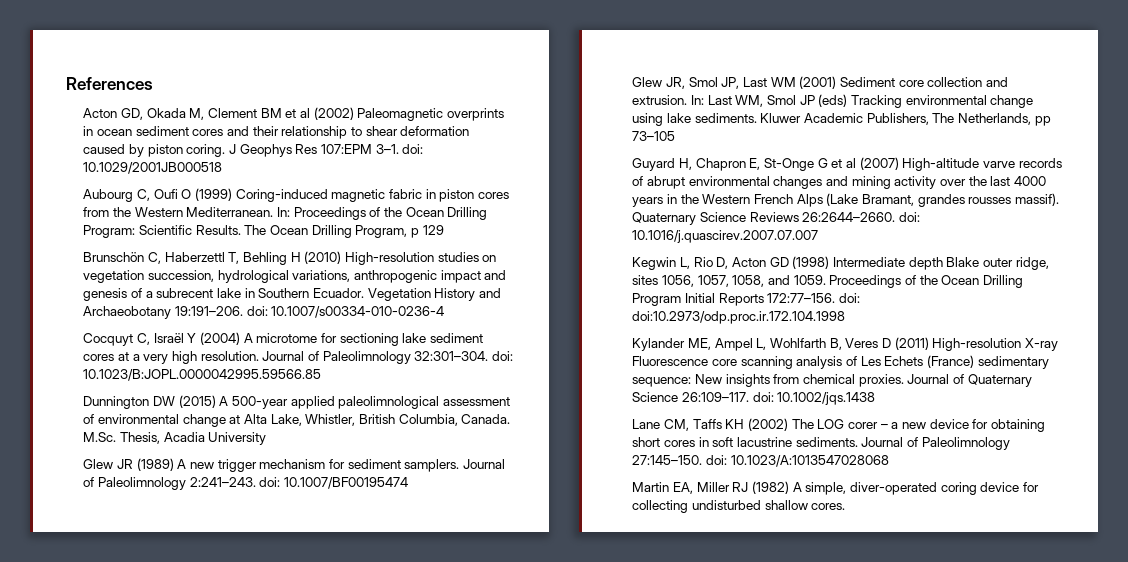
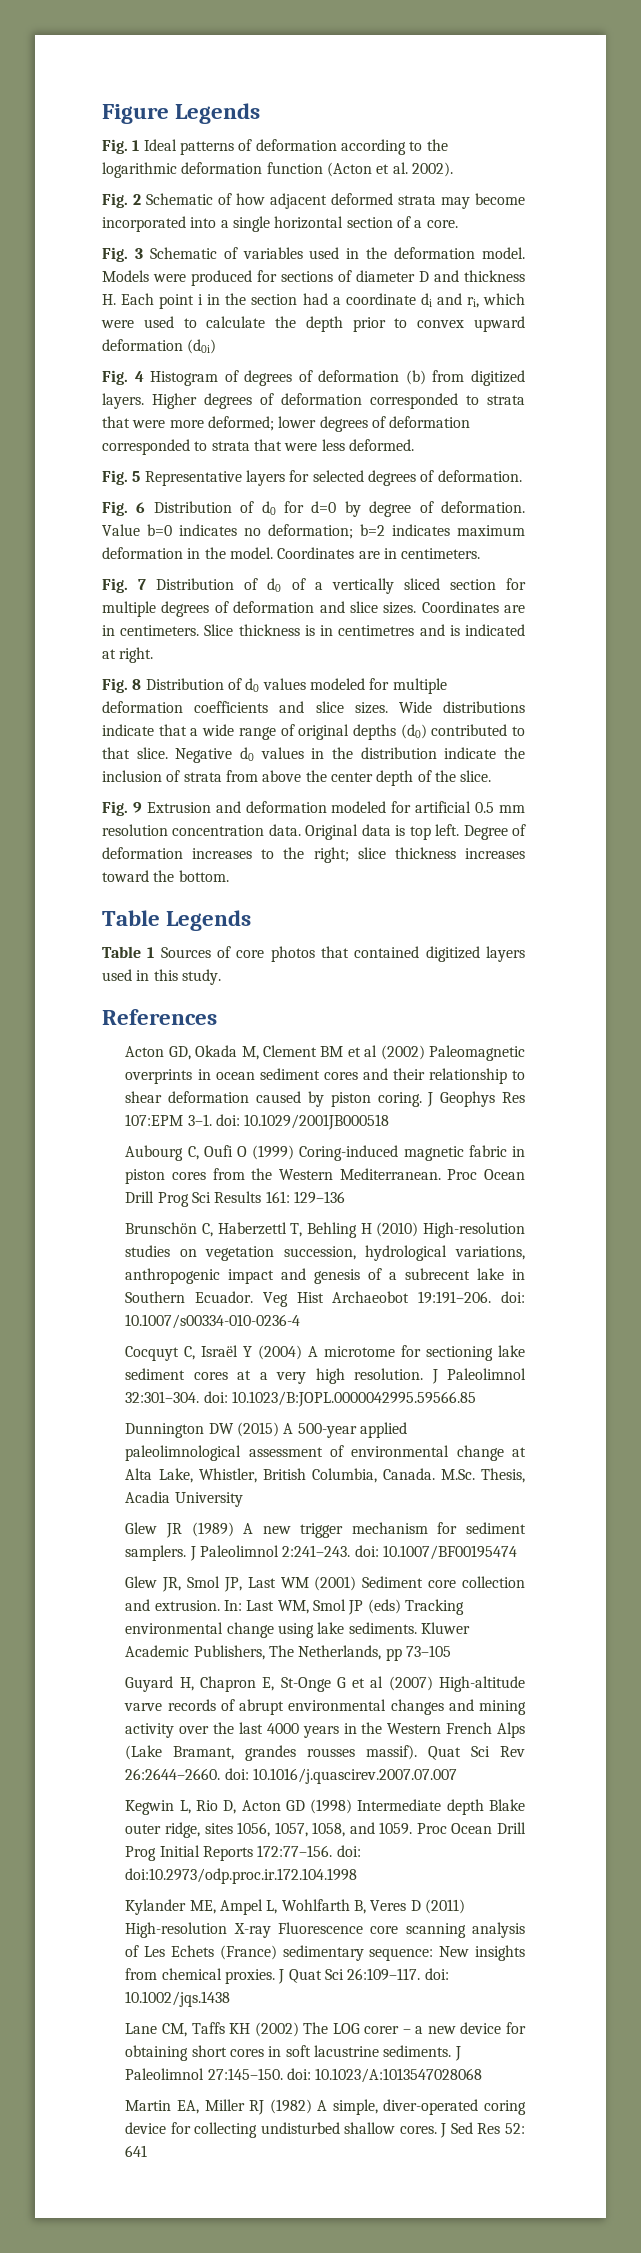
(66, 83) none -> [102,103,261,124] [102,139,448,155] [102,162,453,178] [102,193,525,209] [102,216,458,232] [102,247,525,262] [102,270,525,286] [102,293,525,309] [101,316,525,332] [102,339,217,354] [102,370,525,386] [102,393,525,409] [102,416,471,432] [102,439,414,455] [102,470,522,486] [102,501,525,517] [102,524,525,539] [102,547,481,559] [102,578,526,594] [102,601,525,617] [102,624,525,636] [102,647,154,663] [102,678,447,694] [102,701,526,714] [102,724,525,740] [102,747,525,763] [102,770,492,786] [102,801,526,816] [102,824,527,840] [102,847,525,863] [102,870,229,882] [102,910,252,931] [102,946,525,962] [102,969,221,985] Figure Legends // Fig. 1 Ideal patterns of deformation according to the logarithmic deformation function (Acton et al. 2002). // Fig. 2 Schematic of how adjacent deformed strata may become incorporated into a single horizontal section of a core. // Fig. 3 Schematic of variables used in the deformation model. Models were produced for sections of diameter D and thickness H. Each point i in the section had a coordinate di and ri, which were used to calculate the depth prior to convex upward deformation (d0i) // Fig. 4 Histogram of degrees of deformation (b) from digitized layers. Higher degrees of deformation corresponded to strata that were more deformed; lower degrees of deformation corresponded to strata that were less deformed. // Fig. 5 Representative layers for selected degrees of deformation. // Fig. 6 Distribution of d0 for d=0 by degree of deformation. Value b=0 indicates no deformation; b=2 indicates maximum deformation in the model. Coordinates are in centimeters. // Fig. 7 Distribution of d0 of a vertically sliced section for multiple degrees of deformation and slice sizes. Coordinates are in centimeters. Slice thickness is in centimetres and is indicated at right. // Fig. 8 Distribution of d0 values modeled for multiple deformation coefficients and slice sizes. Wide distributions indicate that a wide range of original depths (d0) contributed to that slice. Negative d0 values in the distribution indicate the inclusion of strata from above the center depth of the slice. // Fig. 9 Extrusion and deformation modeled for artificial 0.5 mm resolution concentration data. Original data is top left. Degree of deformation increases to the right; slice thickness increases toward the bottom. // Table Legends // Table 1 Sources of core photos that contained digitized layers used in this study. //
[277,207,488,220] [83,225,444,238] In: Proceedings of the Ocean Drilling Program: Scientific Results. The Ocean Drilling Program, p 129 -> [447,1169,525,1180] [125,1191,346,1207] Proc Ocean Drill Prog Sci Results 161: 129–136
[367,288,501,301] [83,306,172,319] Vegetation History and Archaeobotany -> [262,1291,410,1307] Veg Hist Archaeobot
[262,351,411,364] Journal of Paleolimnology -> [431,1368,526,1384] J Paleolimnol
[462,459,505,469] [83,477,187,490] Journal of Paleolimnology -> [189,1545,280,1561] J Paleolimnol
[632,212,799,225] Quaternary Science Reviews -> [428,1746,526,1760] Quat Sci Rev
[829,275,1023,288] [632,293,682,306] Proceedings of the Ocean Drilling Program -> [416,1822,526,1834] [125,1846,157,1861] Proc Ocean Drill Prog
[907,374,1032,387] [632,392,679,402] Journal of Quaternary Science -> [278,1969,345,1984] J Quat Sci
[861,437,1010,450] Journal of Paleolimnology -> [454,2046,461,2061] [125,2068,205,2080] J Paleolimnol
(846, 506) none -> [440,2122,526,2138] [125,2145,148,2157] J Sed Res 52: 641

